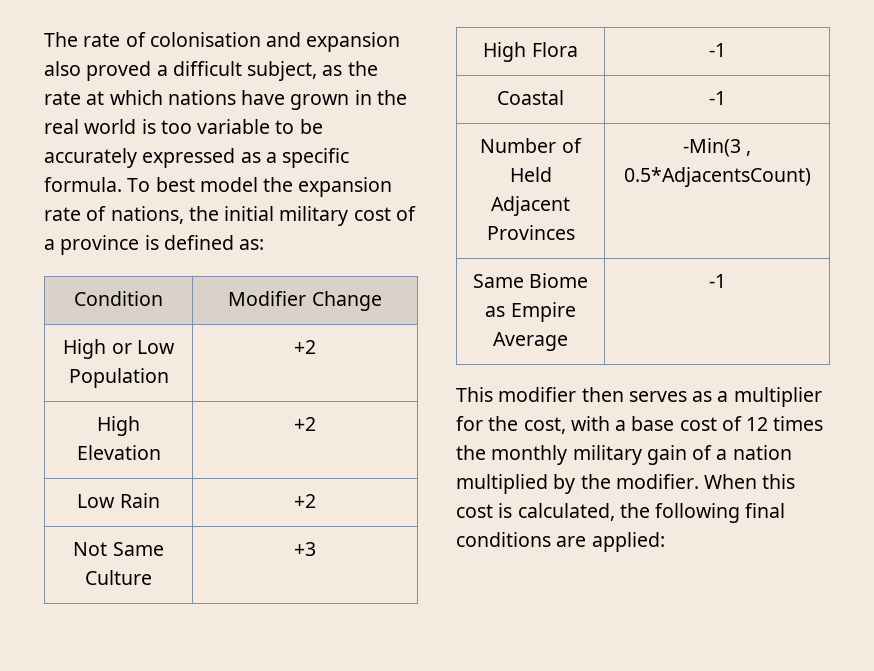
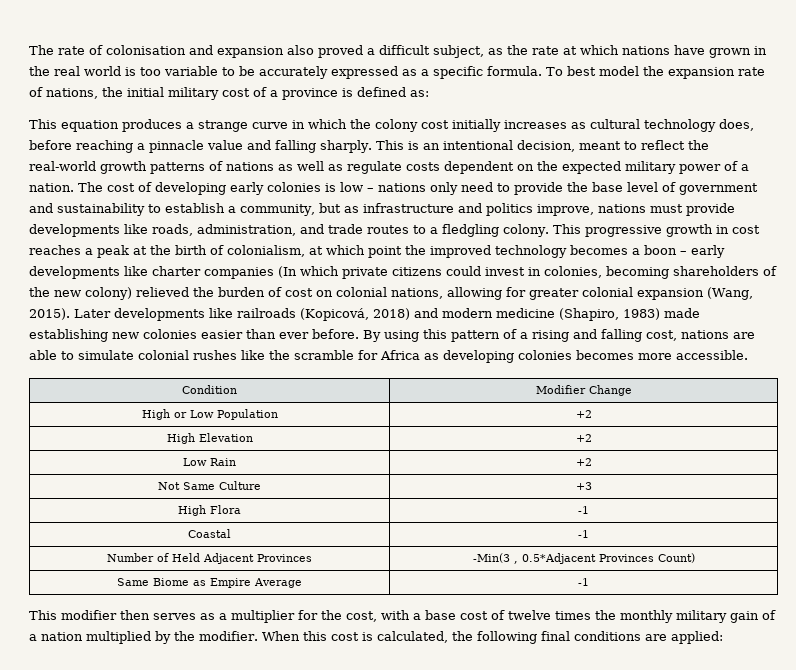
(265, 244) none -> [29,119,754,132] [29,140,709,153] [29,161,749,174] [29,182,758,195] [29,203,735,216] [29,224,760,237] [29,245,725,258] [29,266,777,279] [29,287,753,300] [29,308,700,321] [29,329,755,342] [29,350,748,363] // This equation produces a strange curve in which the colony cost initially increases as cultural technology does, before reaching a pinnacle value and falling sharply. This is an intentional decision, meant to reflect the real-world growth patterns of nations as well as regulate costs dependent on the expected military power of a nation. The cost of developing early colonies is low – nations only need to provide the base level of government and sustainability to establish a community, but as infrastructure and politics improve, nations must provide developments like roads, administration, and trade routes to a fledgling colony. This progressive growth in cost reaches a peak at the birth of colonialism, at which point the improved technology becomes a boon – early developments like charter companies (In which private citizens could invest in colonies, becoming shareholders of the new colony) relieved the burden of cost on colonial nations, allowing for greater colonial expansion (Wang, 2015). Later developments like railroads (Kopicová, 2018) and modern medicine (Shapiro, 1983) made establishing new colonies easier than ever before. By using this pattern of a rising and falling cost, nations are able to simulate colonial rushes like the scramble for Africa as developing colonies becomes more accessible.
[623,167,811,187] 0.5*AdjacentsCount) -> [521,553,695,564] 0.5*Adjacent Provinces Count)
[746,417,769,431] 12 -> [508,610,551,620] twelve

